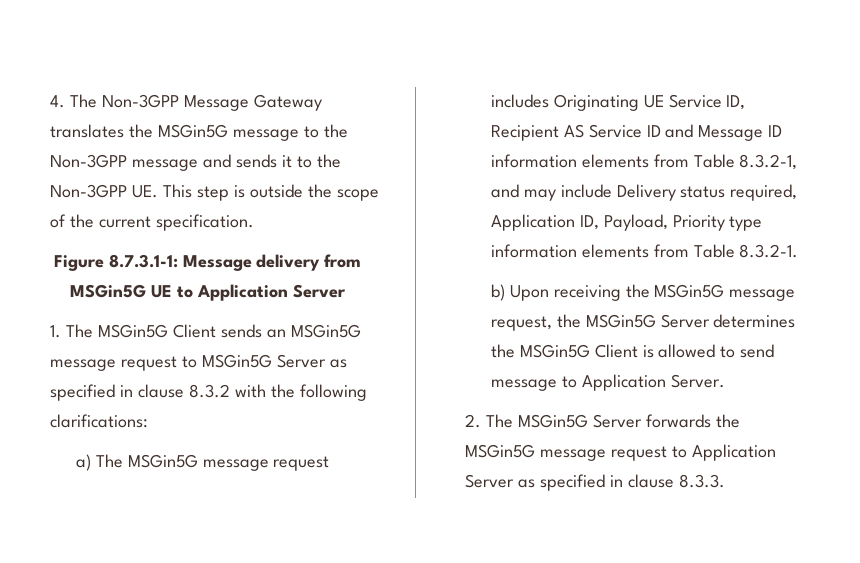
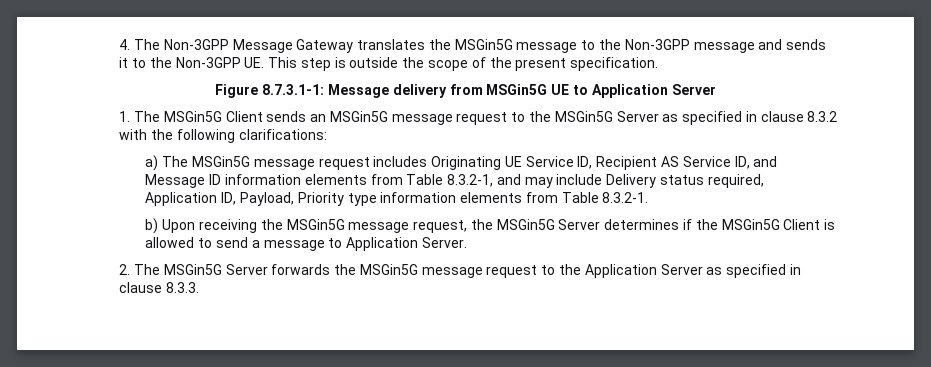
[99,216,152,228] current -> [515,58,567,71] present
(198, 362) none -> [529,111,552,122] the
[646,125,661,137] ID -> [734,156,750,169] ID,
(796, 321) none -> [683,219,693,230] if
(775, 351) none -> [251,240,260,248] a
(688, 452) none -> [559,264,582,275] the

